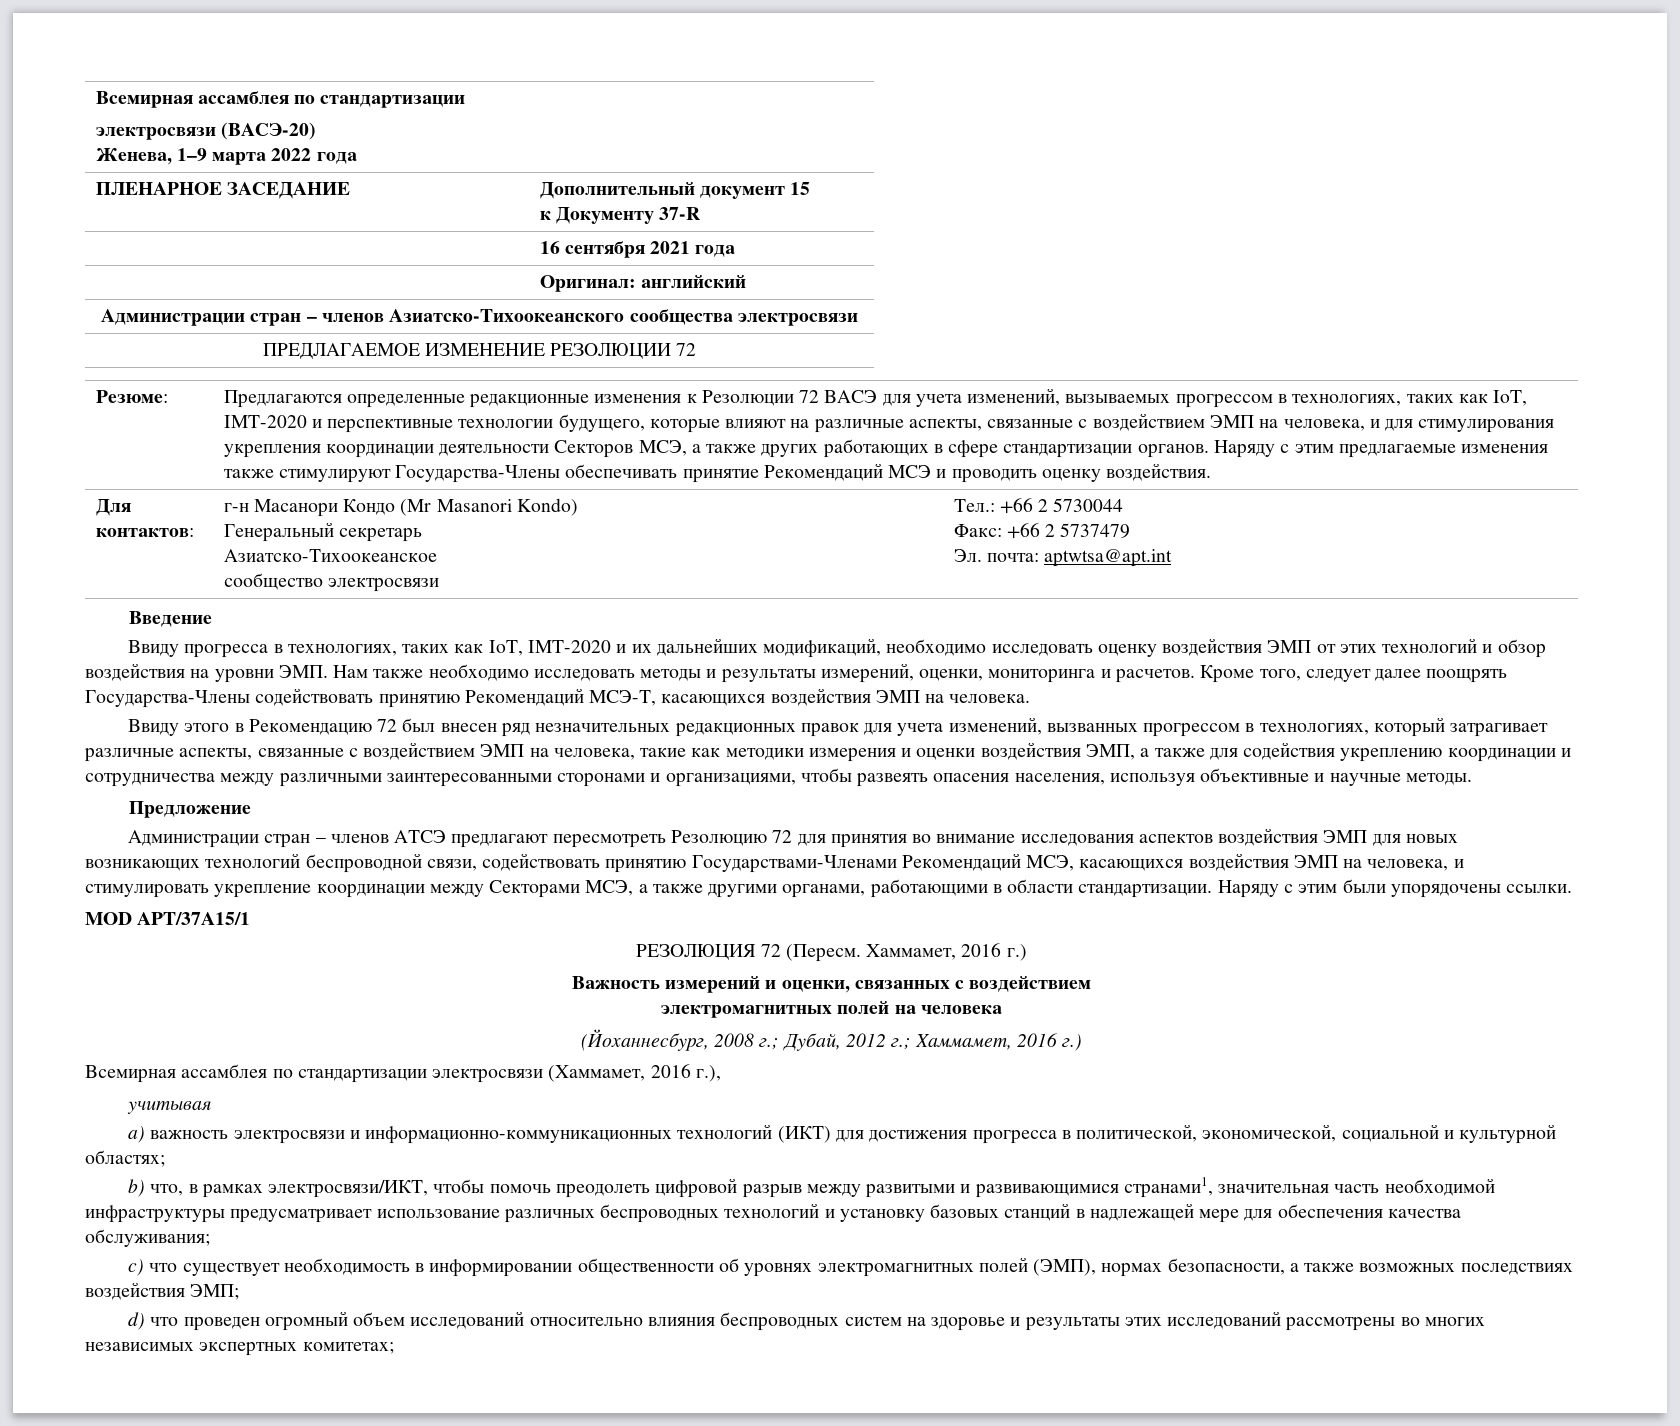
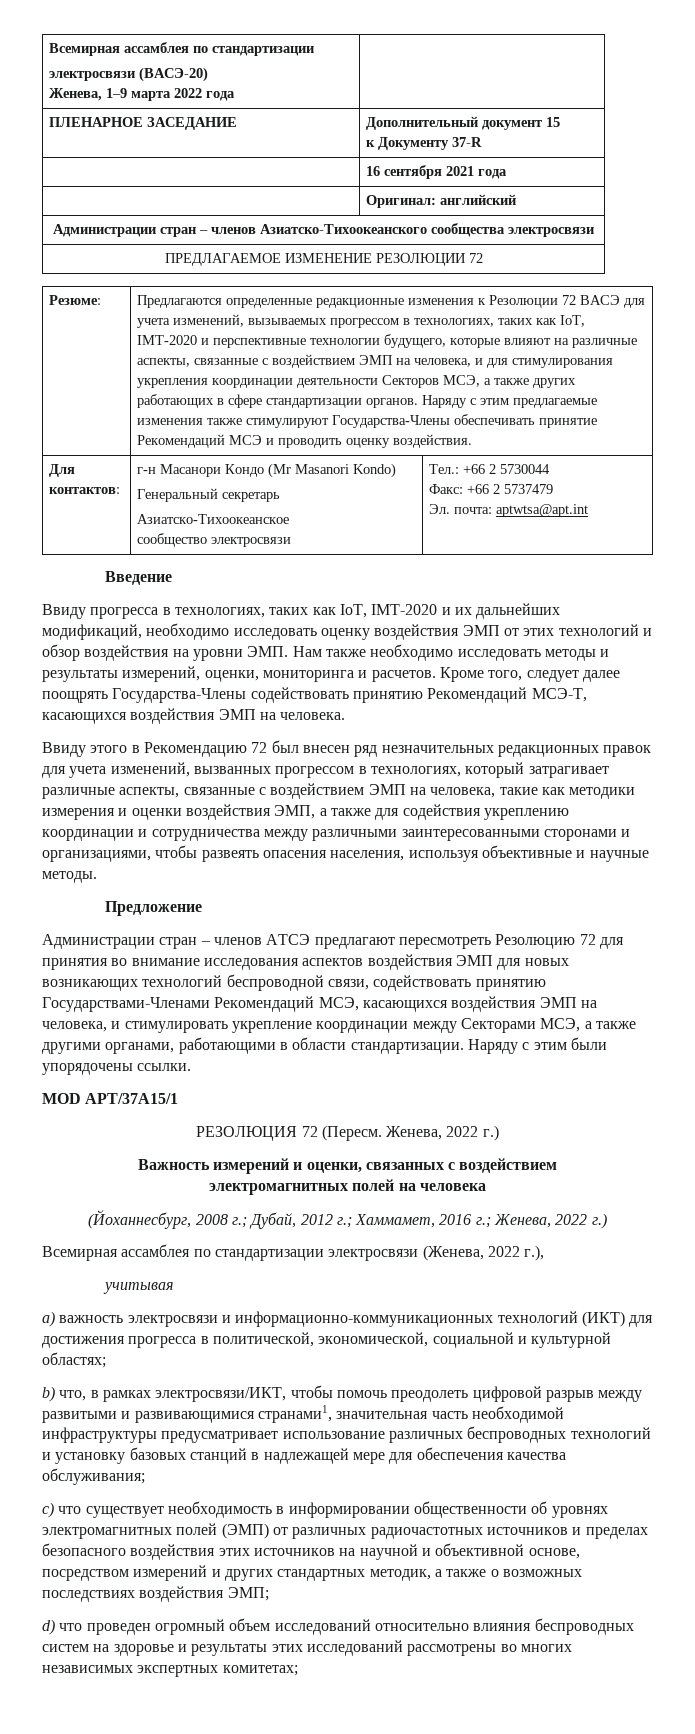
[866,943,1002,960] Хаммамет, 2016 -> [386,1126,479,1140] Женева, 2022
(1058, 1040) none -> [475,1214,588,1228] г.; Женева, 2022
[548,1064,691,1082] (Хаммамет, 2016 -> [422,1245,520,1261] (Женева, 2022
[1033,1258,1355,1277] (ЭМП), нормах безопасности, а также -> [221,1523,648,1539] [42,1543,580,1560] [42,1565,499,1581] (ЭМП) от различных радиочастотных источников и пределах безопасного воздействия этих источников на научной и объективной основе, посредством измерений и других стандартных методик, а также о

